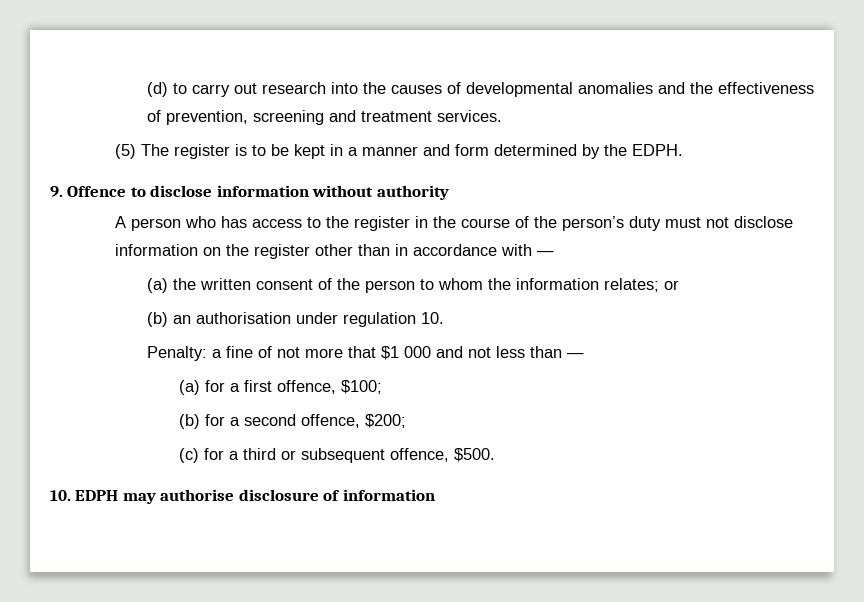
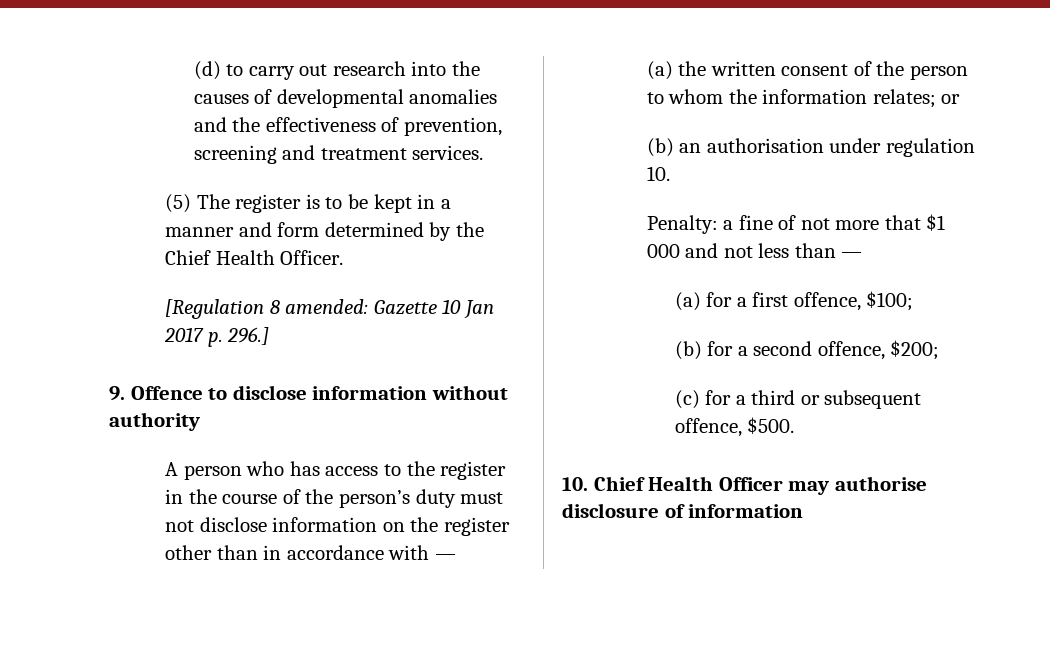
[631,144,683,156] EDPH. -> [165,250,344,265] [165,299,495,319] [164,327,270,347] Chief Health Officer. // [Regulation 8 amended: Gazette 10 Jan 2017 p. 296.]
[75,490,119,501] EDPH -> [593,476,783,491] Chief Health Officer

